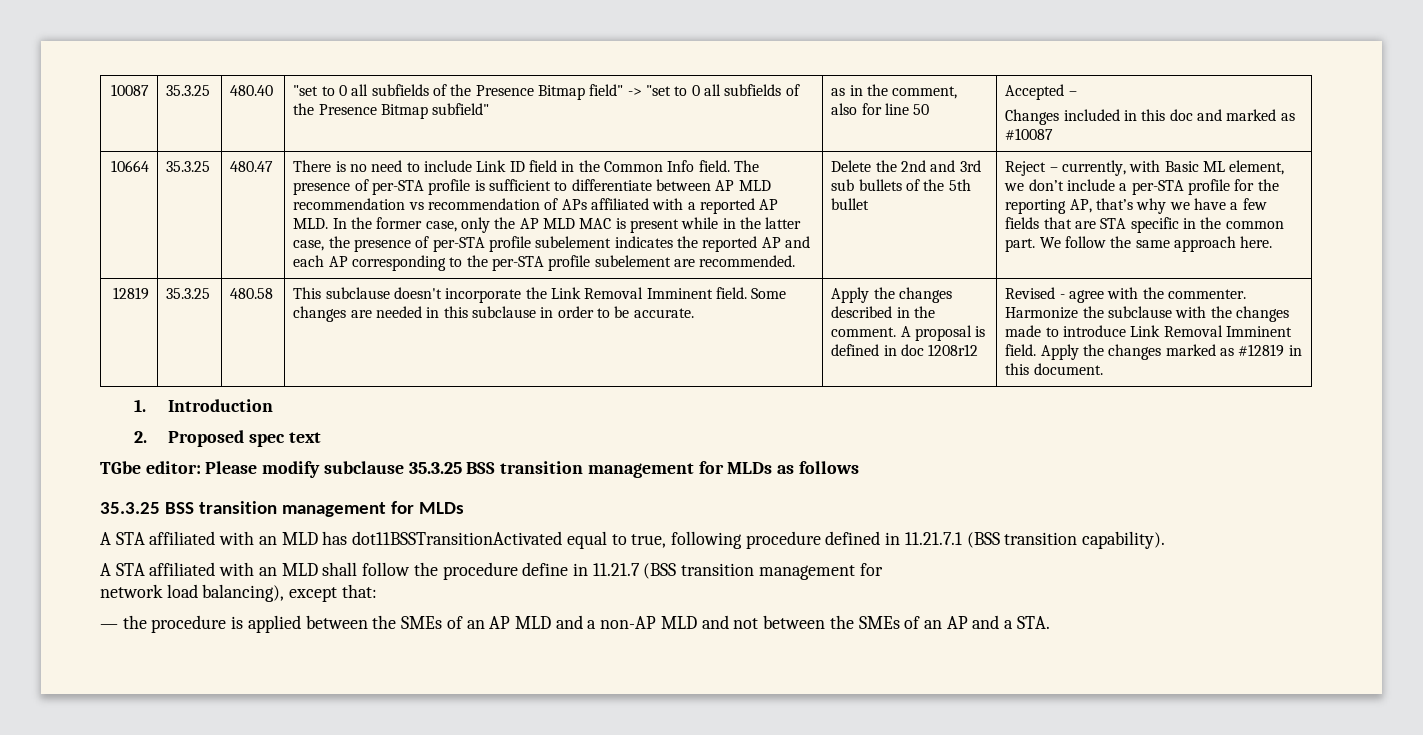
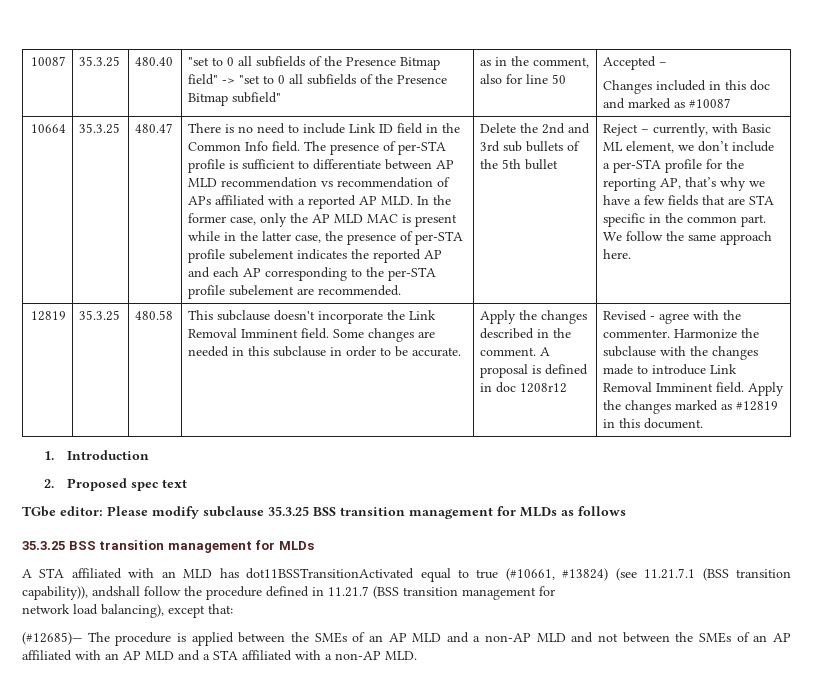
[631,531,1166,549] [100,562,358,576] true, following procedure defined in 11.21.7.1 (BSS transition capability). // A STA affiliated with an MLD shall -> [476,568,791,581] [22,586,140,600] true (#10661, #13824) (see 11.21.7.1 (BSS transition capability)), andshall
[522,562,569,576] define -> [266,586,309,597] defined
[100,615,147,629] — the -> [22,632,110,645] (#12685)— The
[972,615,1050,629] and a STA. -> [22,650,417,661] affiliated with an AP MLD and a STA affiliated with a non-AP MLD.

